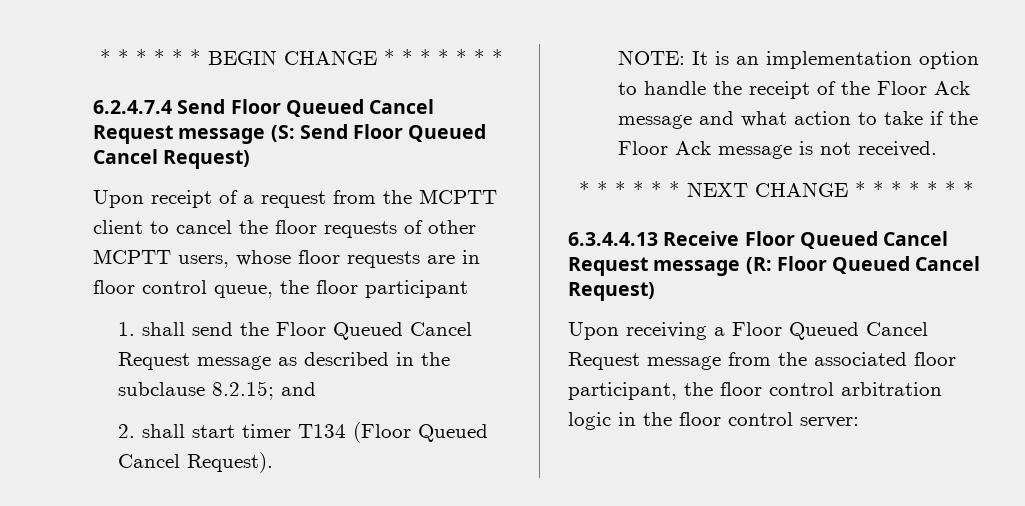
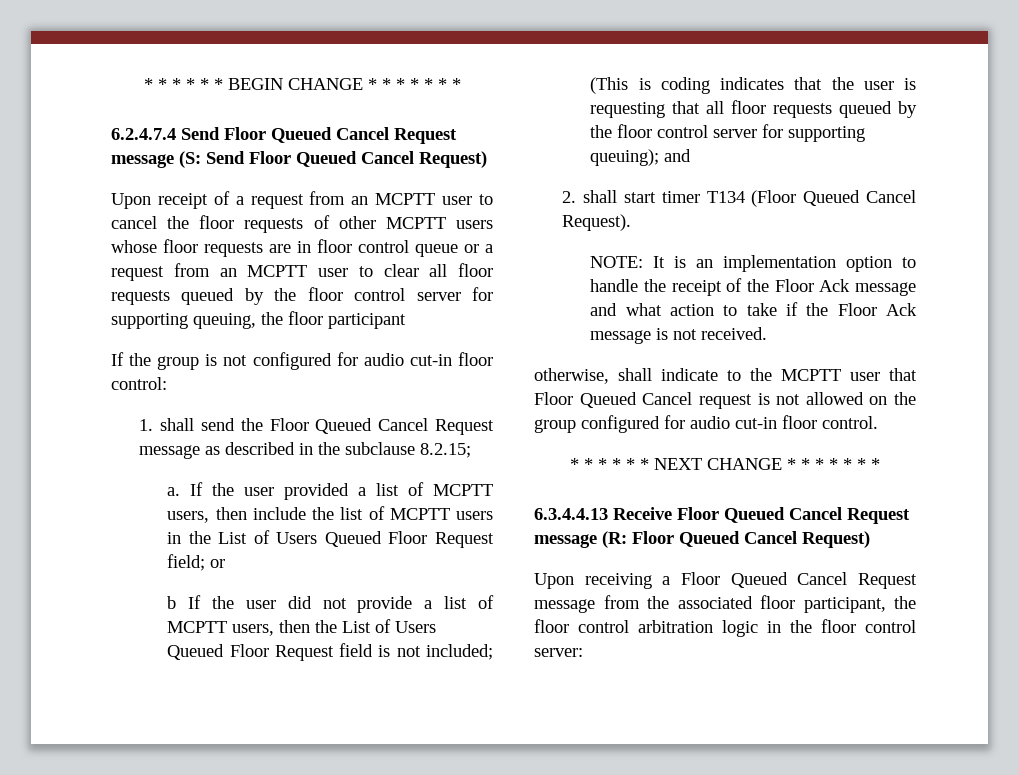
[383,189,497,204] [93,220,143,234] the MCPTT client -> [351,193,473,205] an MCPTT user
[178,255,229,268] users, -> [456,220,493,229] users
[214,280,468,298] queue, the floor participant -> [415,244,493,257] [111,263,493,281] [111,287,493,305] [111,311,406,329] [111,352,493,370] [111,377,167,390] queue or a request from an MCPTT user to clear all floor requests queued by the floor control server for supporting queuing, the floor participant // If the group is not configured for audio cut-in floor control:
(275, 390) none -> [167,482,494,500] [167,506,493,523] [167,530,494,548] [167,554,226,571] [167,595,494,613] [167,619,437,636] [167,643,494,661] [590,77,916,94] [590,100,917,118] [590,124,866,142] [590,149,660,166] // a. If the user provided a list of MCPTT users, then include the list of MCPTT users in the List of Users Queued Floor Request field; or // b If the user did not provide a list of MCPTT users, then the List of Users Queued Floor Request field is not included; (This is coding indicates that the user is requesting that all floor requests queued by the floor control server for supporting queuing);
(938, 149) none -> [534,368,917,384] [534,392,916,409] [534,415,878,433] // otherwise, shall indicate to the MCPTT user that Floor Queued Cancel request is not allowed on the group configured for audio cut-in floor control.

